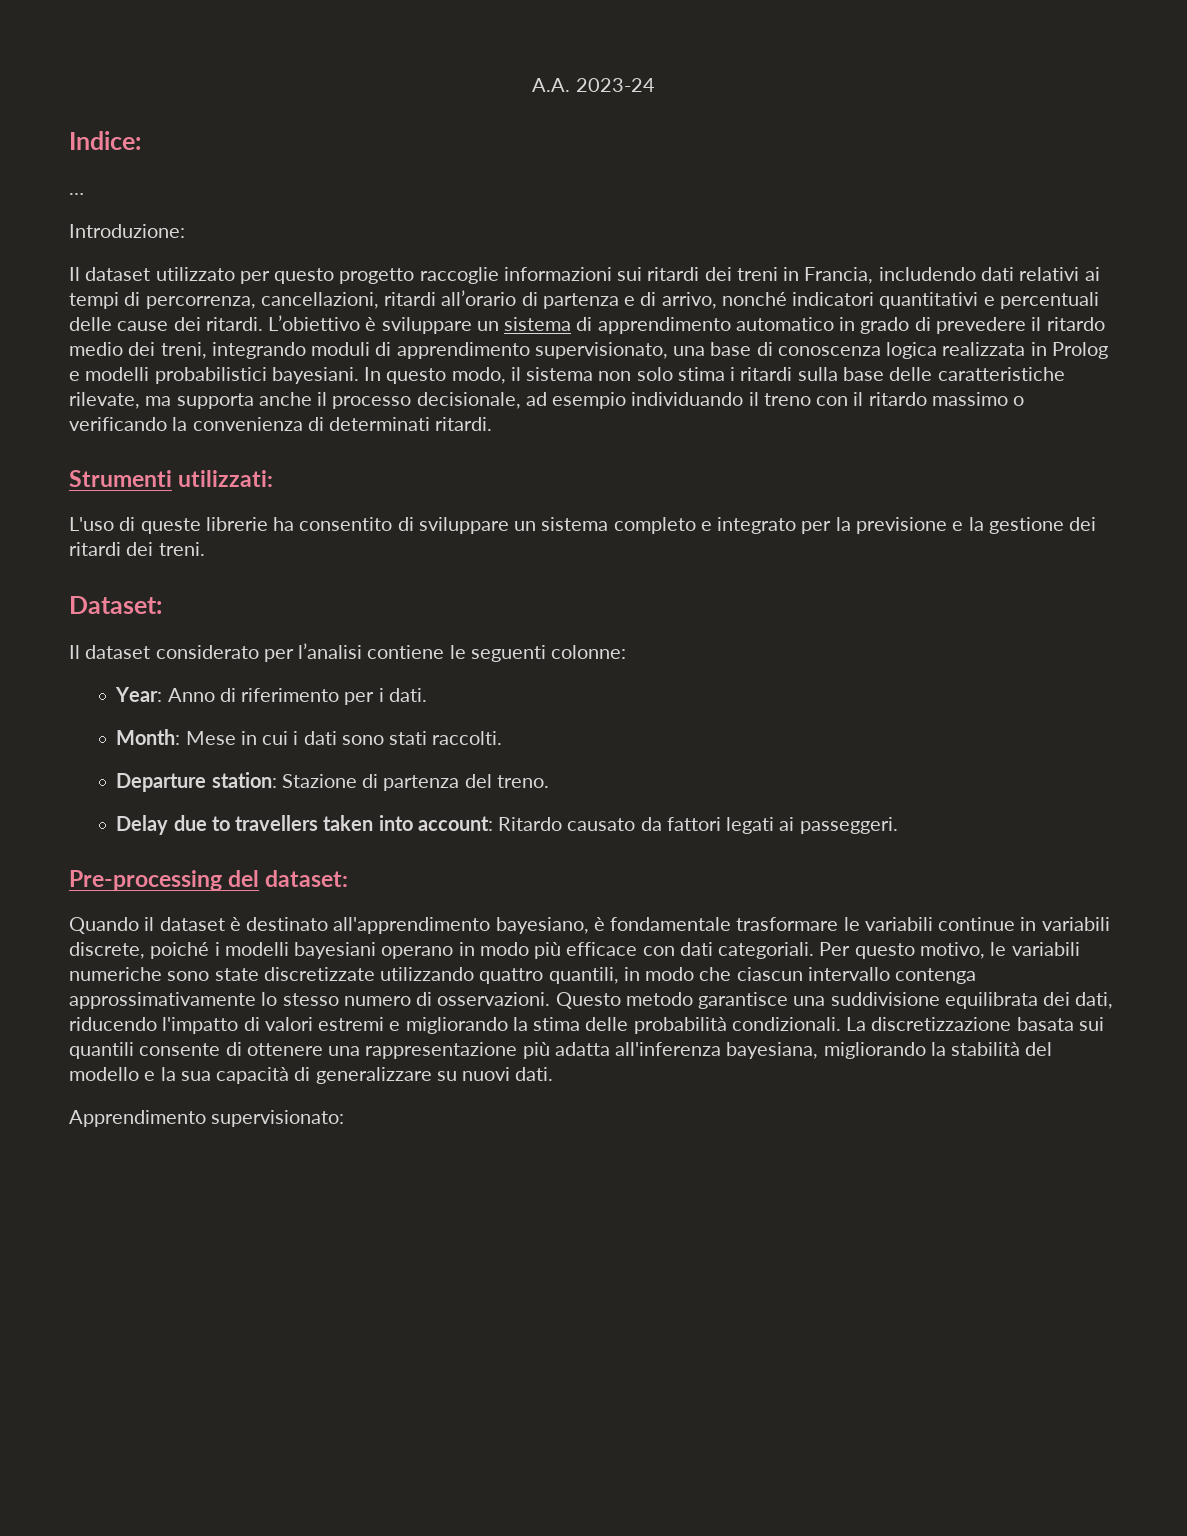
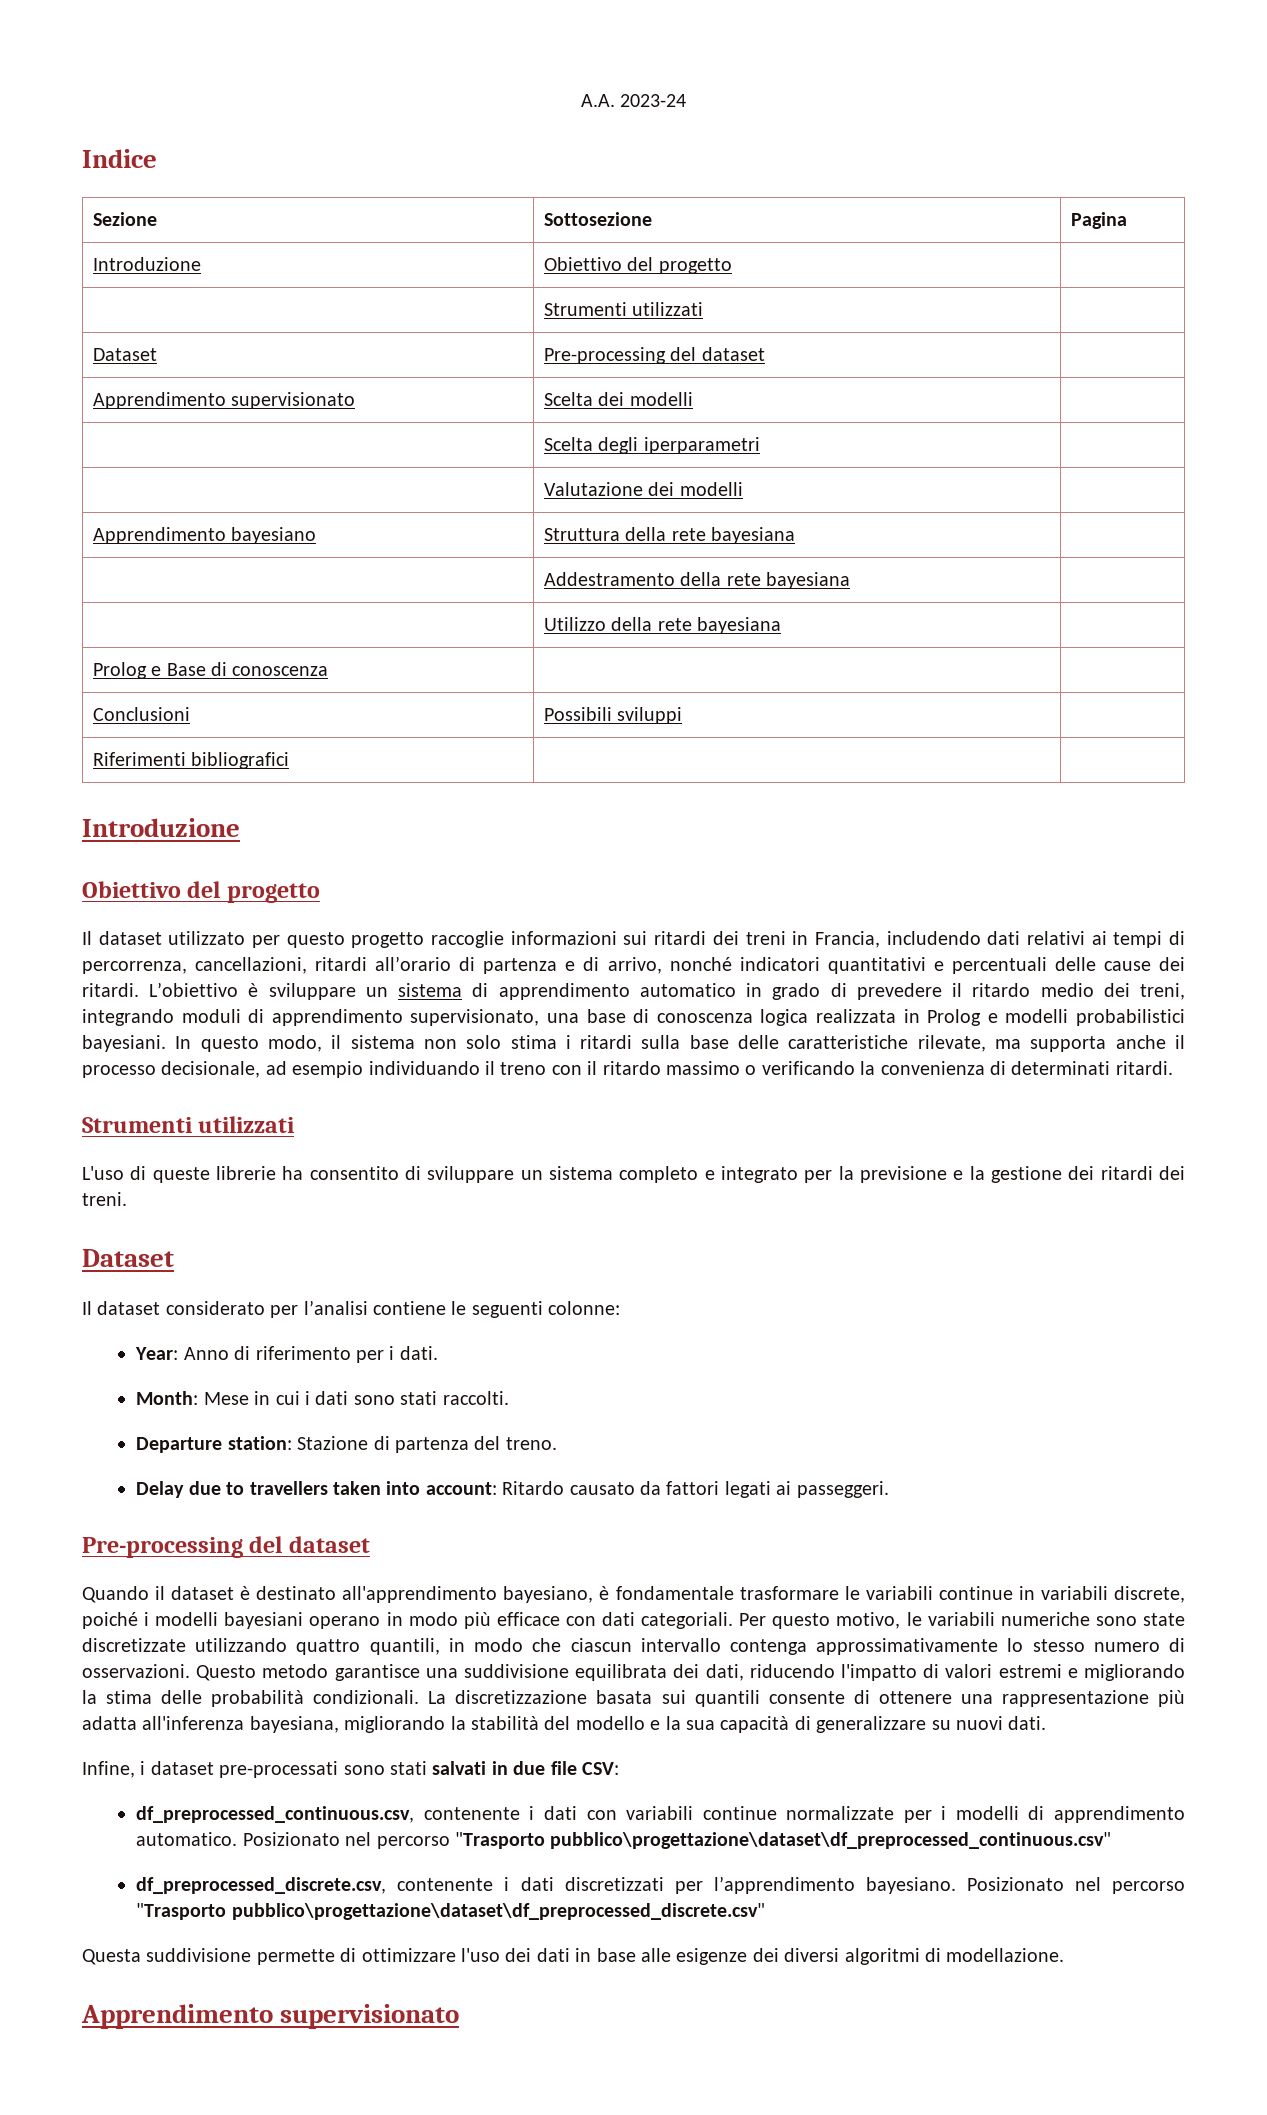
[69,131,141,150] [69,193,84,195] [69,224,185,238] Indice: // … // Introduzione: -> [82,149,157,168] [92,212,157,226] [543,212,652,226] [1070,212,1127,229] [92,257,201,271] [543,257,732,274] [543,302,704,316] [92,348,157,361] [543,347,765,364] [92,392,356,409] [543,392,693,406] [543,437,760,454] [543,482,743,496] [92,527,317,544] [543,527,795,544] [543,572,850,589] [543,617,781,634] [92,662,329,679] [92,707,190,721] [543,707,683,724] [92,752,290,769] [82,818,240,837] [82,881,320,903] Indice // Sezione | Sottosezione | Pagina // Introduzione | Obiettivo del progetto | // | Strumenti utilizzati | // Dataset | Pre-processing del dataset | // Apprendimento supervisionato | Scelta dei modelli | // | Scelta degli iperparametri | // | Valutazione dei modelli | // Apprendimento bayesiano | Struttura della rete bayesiana | // | Addestramento della rete bayesiana | // | Utilizzo della rete bayesiana | // Prolog e Base di conoscenza | | // Conclusioni | Possibili sviluppi | // Riferimenti bibliografici | | // Introduzione // Obiettivo del progetto
[178,470,274,487] utilizzati: -> [198,1116,296,1133] utilizzati
[69,596,162,614] Dataset: -> [82,1249,174,1267] Dataset
[265,870,349,887] dataset: -> [288,1536,370,1553] dataset
[69,1110,345,1127] // Apprendimento supervisionato: -> [82,1761,619,1778] [136,1806,1185,1823] [136,1832,1112,1849] [136,1876,1185,1894] [136,1903,765,1920] [82,1948,1065,1965] [81,2004,460,2029] // Infine, i dataset pre-processati sono stati salvati in due file CSV: // df_preprocessed_continuous.csv, contenente i dati con variabili continue normalizzate per i modelli di apprendimento automatico. Posizionato nel percorso "Trasporto pubblico\progettazione\dataset\df_preprocessed_continuous.csv" // df_preprocessed_discrete.csv, contenente i dati discretizzati per l’apprendimento bayesiano. Posizionato nel percorso "Trasporto pubblico\progettazione\dataset\df_preprocessed_discrete.csv" // Questa suddivisione permette di ottimizzare l'uso dei dati in base alle esigenze dei diversi algoritmi di modellazione. // Apprendimento supervisionato

